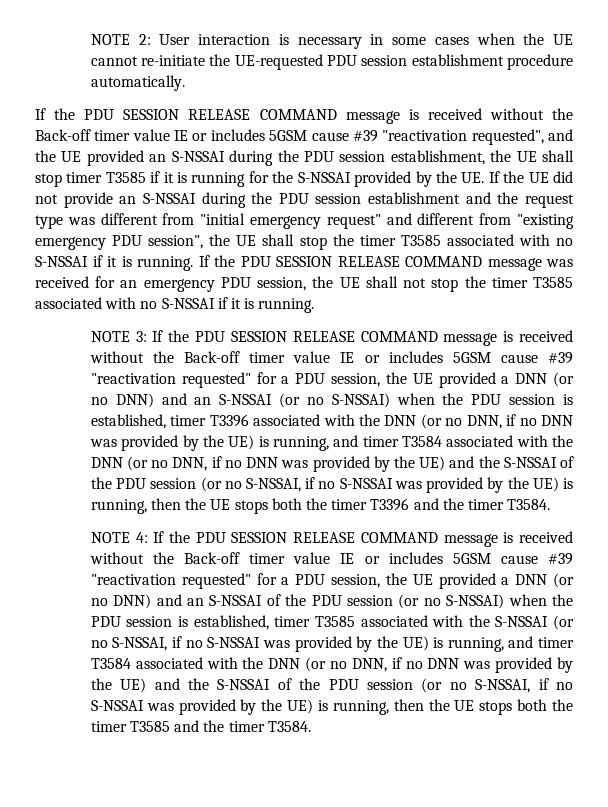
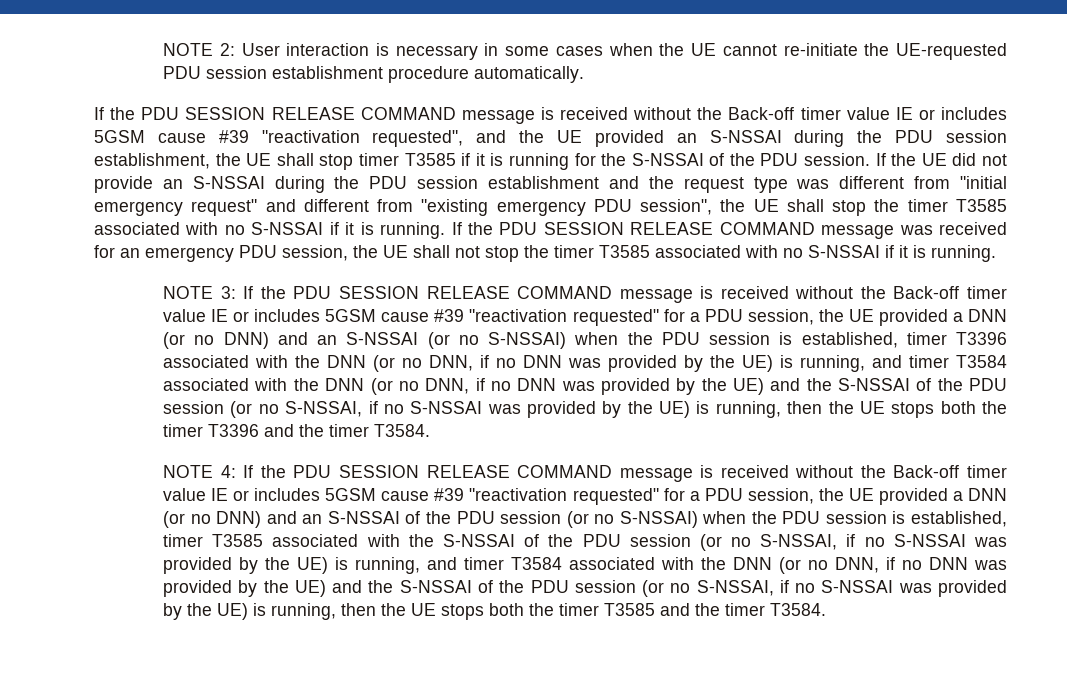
[354,171,485,187] provided by the UE. -> [709,153,871,166] of the PDU session.
(549, 621) none -> [524,534,691,547] of the PDU session

